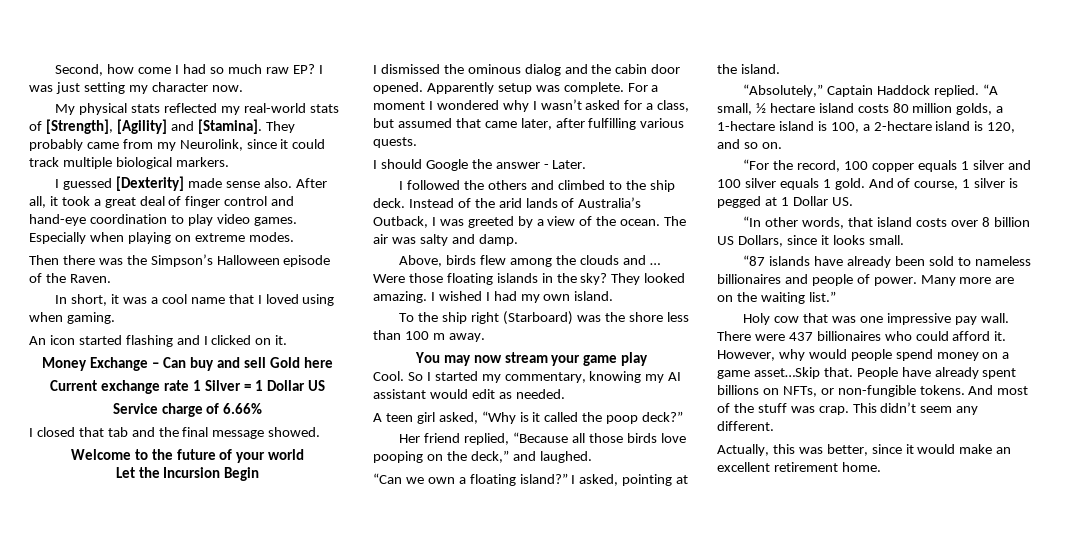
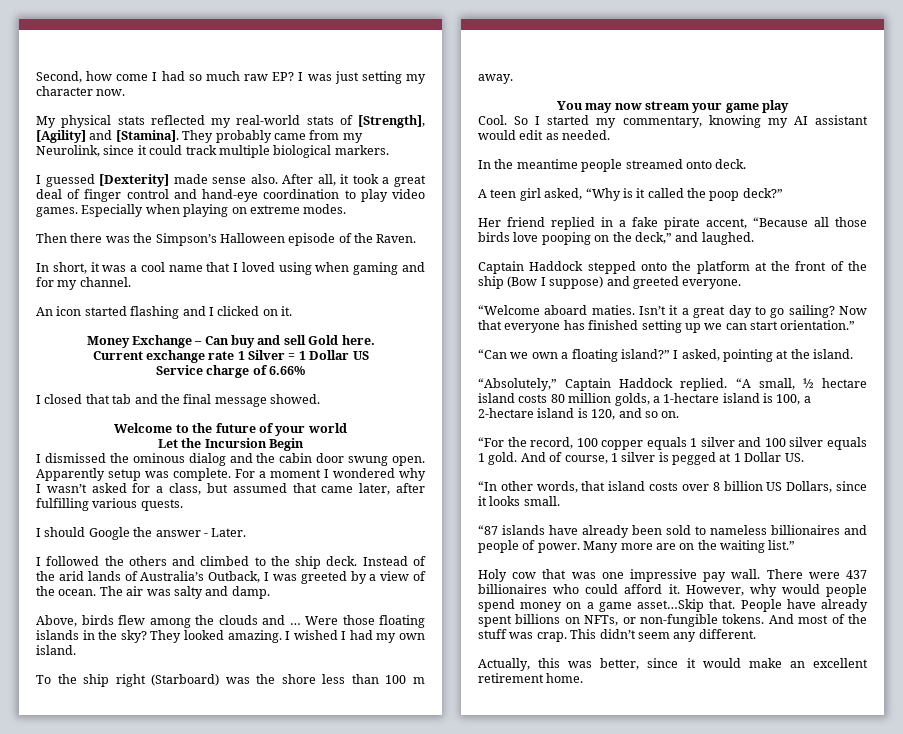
[66,312,115,324] gaming. -> [353,262,426,275] [36,277,131,290] gaming and for my channel.
[303,357,333,368] here -> [341,335,375,345] here.
[373,82,423,94] opened. -> [348,456,425,466] swung open.
(565, 394) none -> [478,159,747,172] // In the meantime people streamed onto deck.
[464,433,510,445] replied, -> [551,217,747,230] replied in a fake pirate accent,
(592, 457) none -> [478,261,867,274] [478,276,742,289] [478,305,868,318] [478,320,856,333] // Captain Haddock stepped onto the platform at the front of the ship (Bow I suppose) and greeted everyone. // “Welcome aboard maties. Isn’t it a great day to go sailing? Now that everyone has finished setting up we can start orientation.”

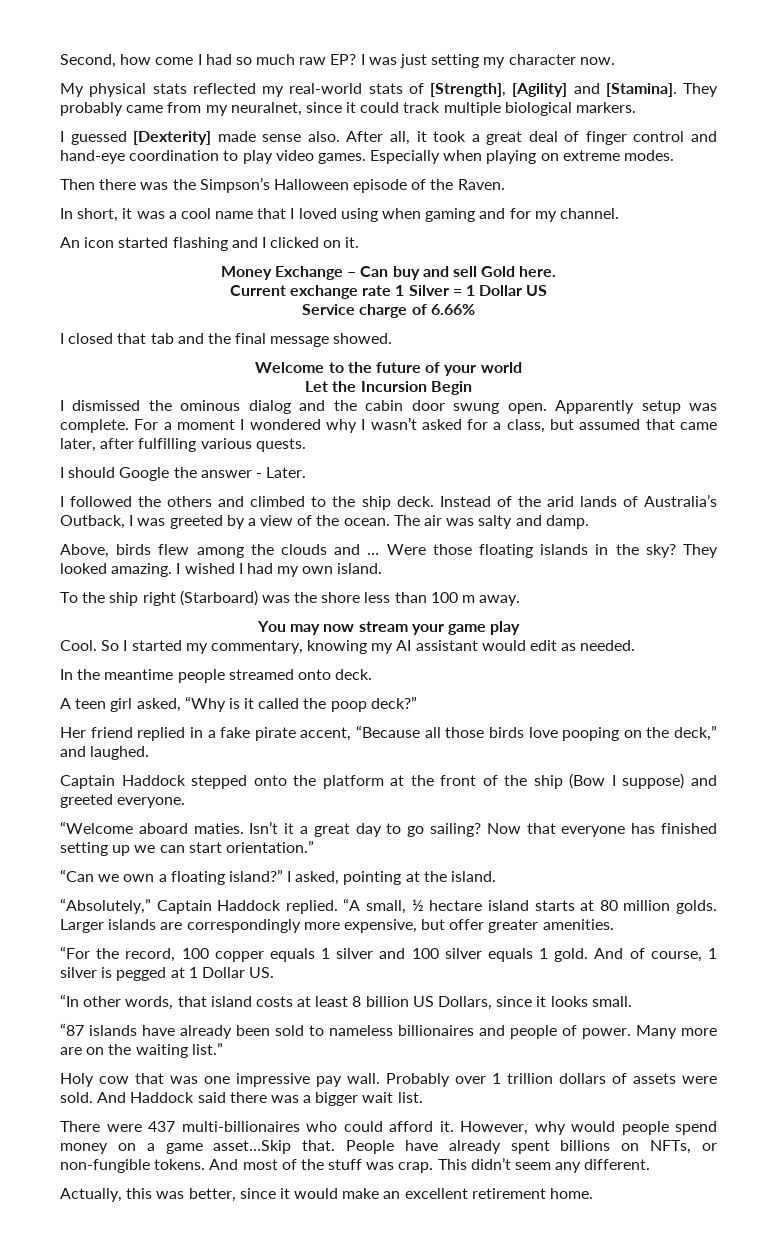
[36,145,100,157] Neurolink, -> [230,102,302,116] neuralnet,
[518,393,811,406] [478,408,680,420] costs 80 million golds, a 1-hectare island is 100, a 2-hectare island is 120, and so on. -> [534,900,718,914] [60,919,614,933] starts at 80 million golds. Larger islands are correspondingly more expensive, but offer greater amenities.
[681,484,709,491] over -> [297,996,349,1007] at least
(761, 574) none -> [386,1073,717,1087] [60,1092,423,1106] Probably over 1 trillion dollars of assets were sold. And Haddock said there was a bigger wait list. //
[478,584,547,594] billionaires -> [181,1121,300,1132] multi-billionaires

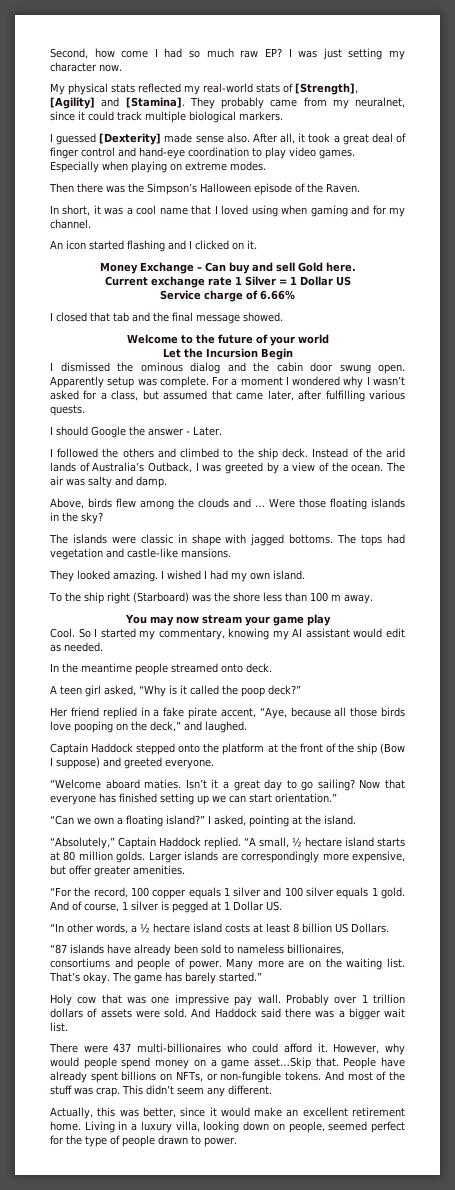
(676, 551) none -> [49,534,406,546] [50,548,231,560] // The islands were classic in shape with jagged bottoms. The tops had vegetation and castle-like mansions. //
[356,725,420,738] “Because -> [259,707,331,719] “Aye, because
[177,996,207,1007] that -> [131,923,190,933] a ½ hectare
[438,996,632,1010] Dollars, since it looks small. -> [351,923,389,933] Dollars.
[398,1025,474,1036] billionaires -> [287,944,344,955] [50,958,110,968] billionaires, consortiums
[191,1042,223,1055] list.” -> [386,958,405,968] [49,972,262,984] list. That’s okay. The game has barely started.”
(594, 1193) none -> [84,1121,405,1133] [50,1135,237,1147] Living in a luxury villa, looking down on people, seemed perfect for the type of people drawn to power.

